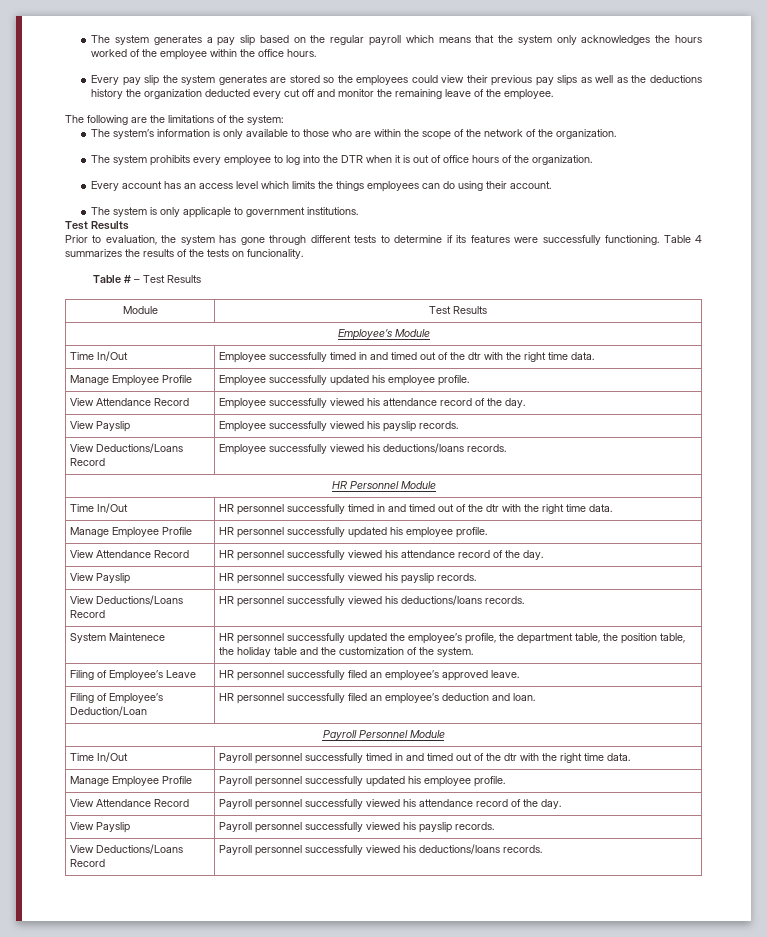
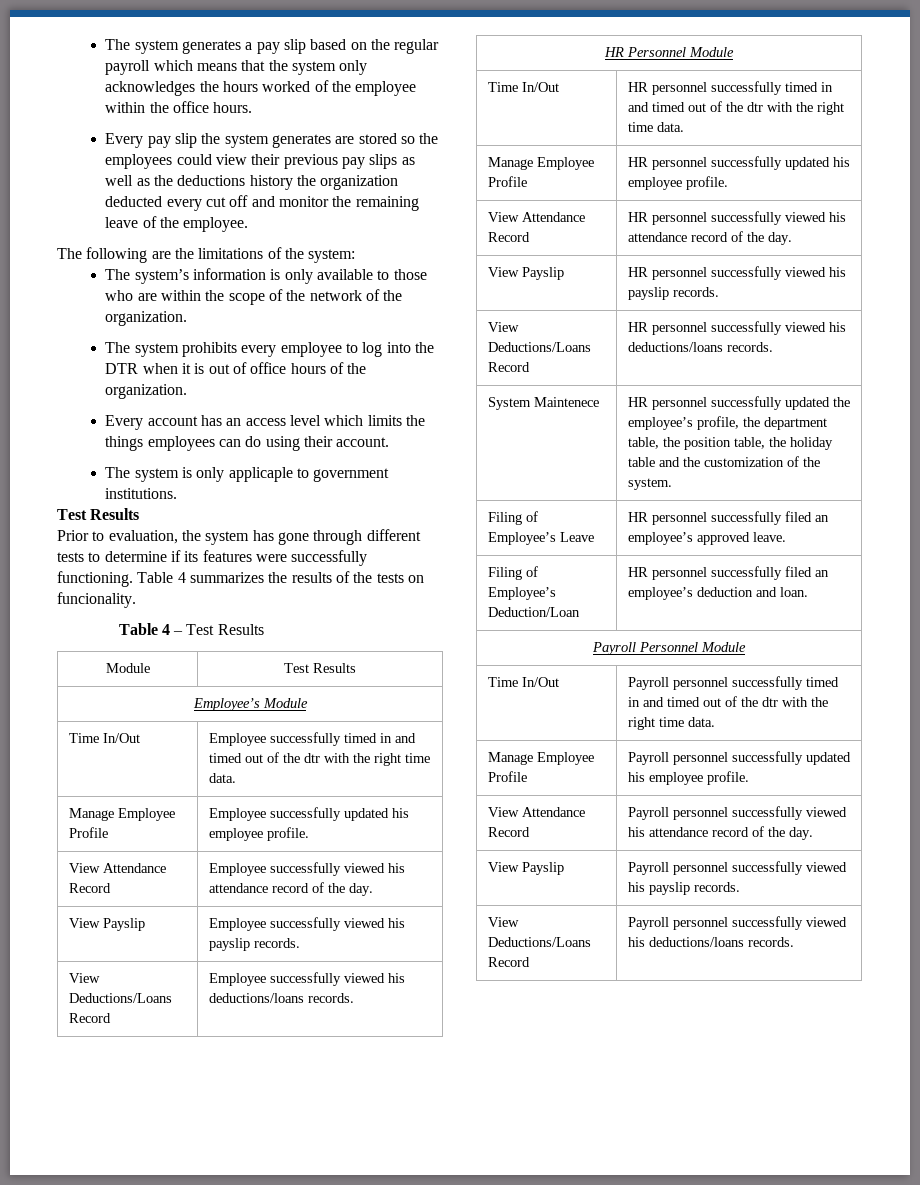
[124,275,132,283] # -> [161,624,170,635] 4

